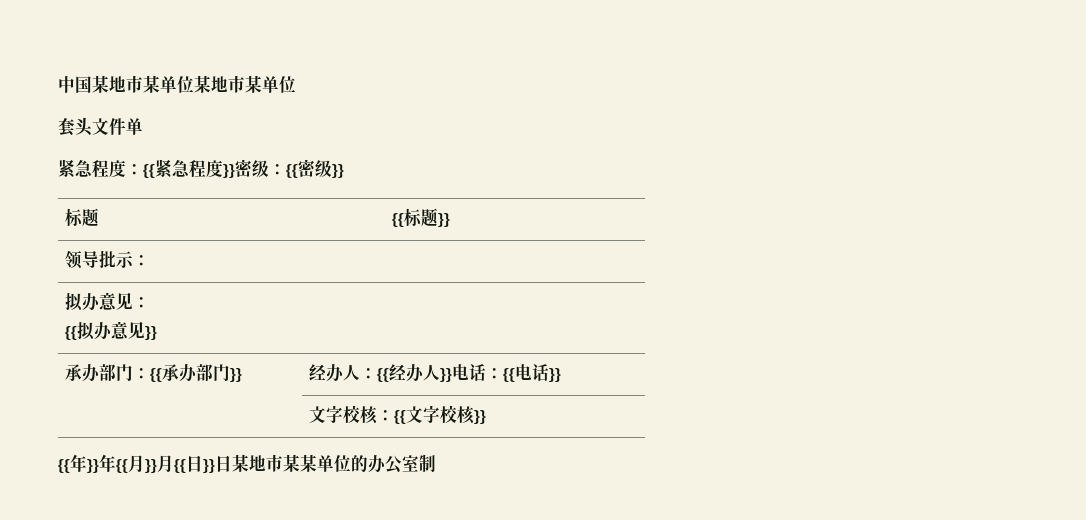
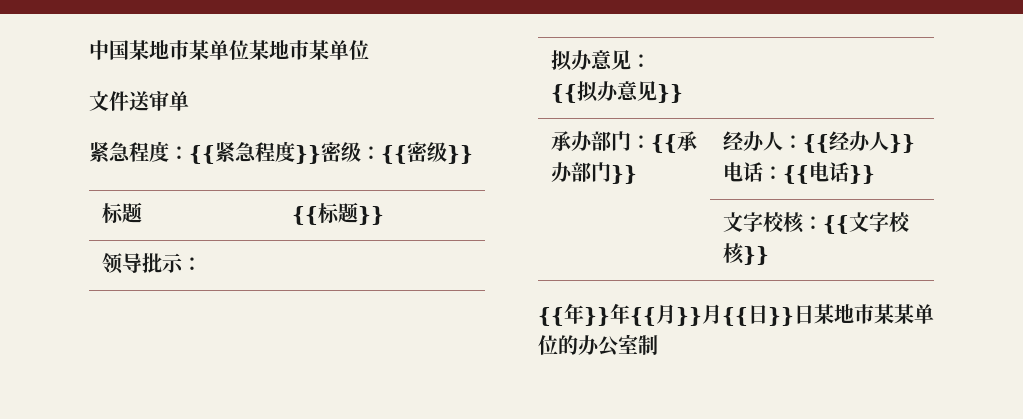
[58,117,126,136] 套头文件 -> [89,91,169,111] 文件送审

